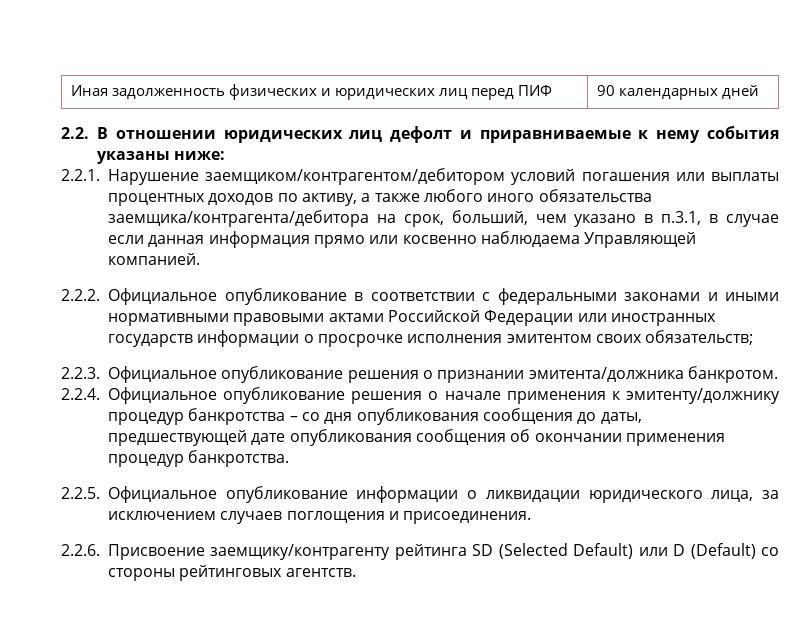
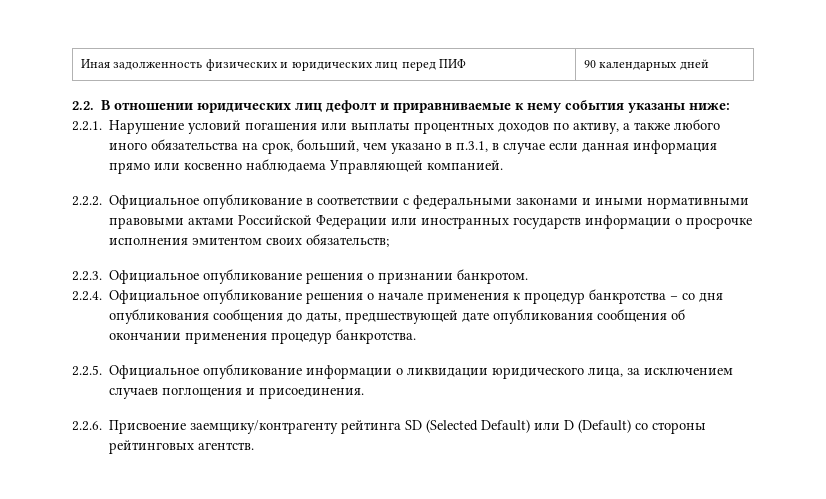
[205,168,506,185] заемщиком/контрагентом/дебитором -> (185, 127) none
[108,210,369,227] заемщика/контрагента/дебитора -> (239, 144) none
[528,367,684,382] эмитента/должника -> (454, 278) none
[626,388,780,404] эмитенту/должнику -> (522, 296) none

